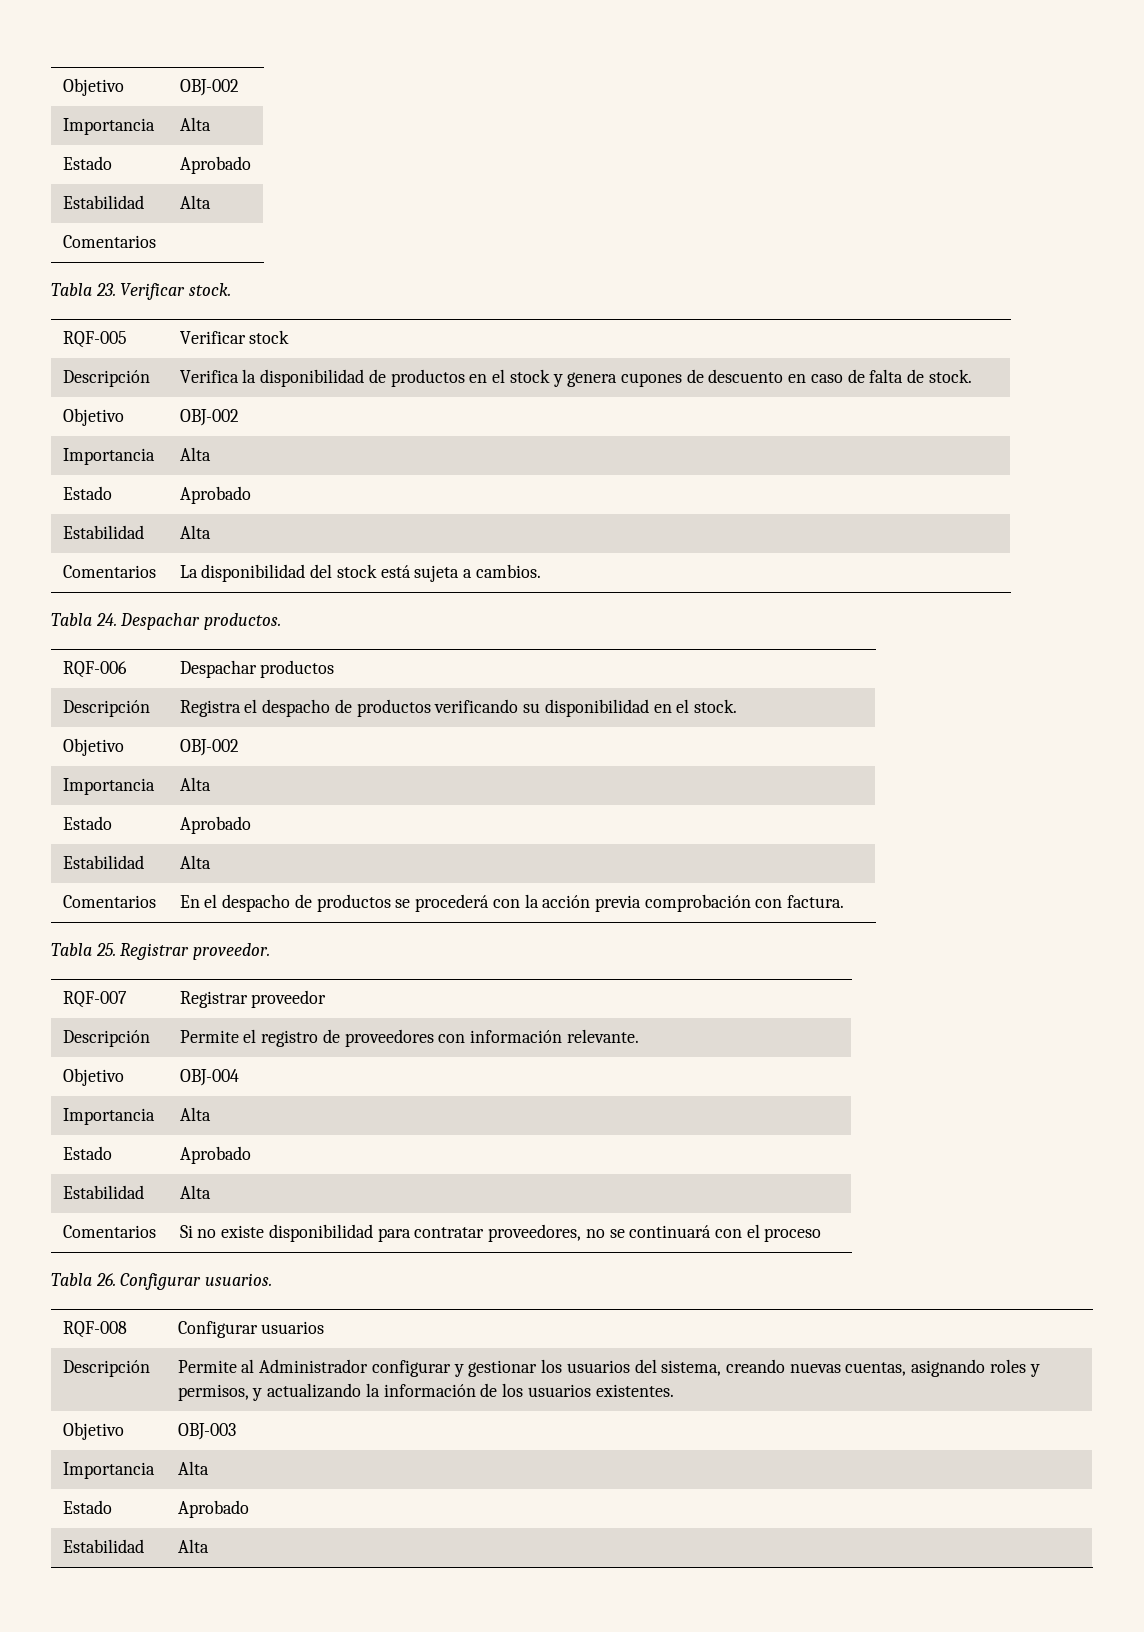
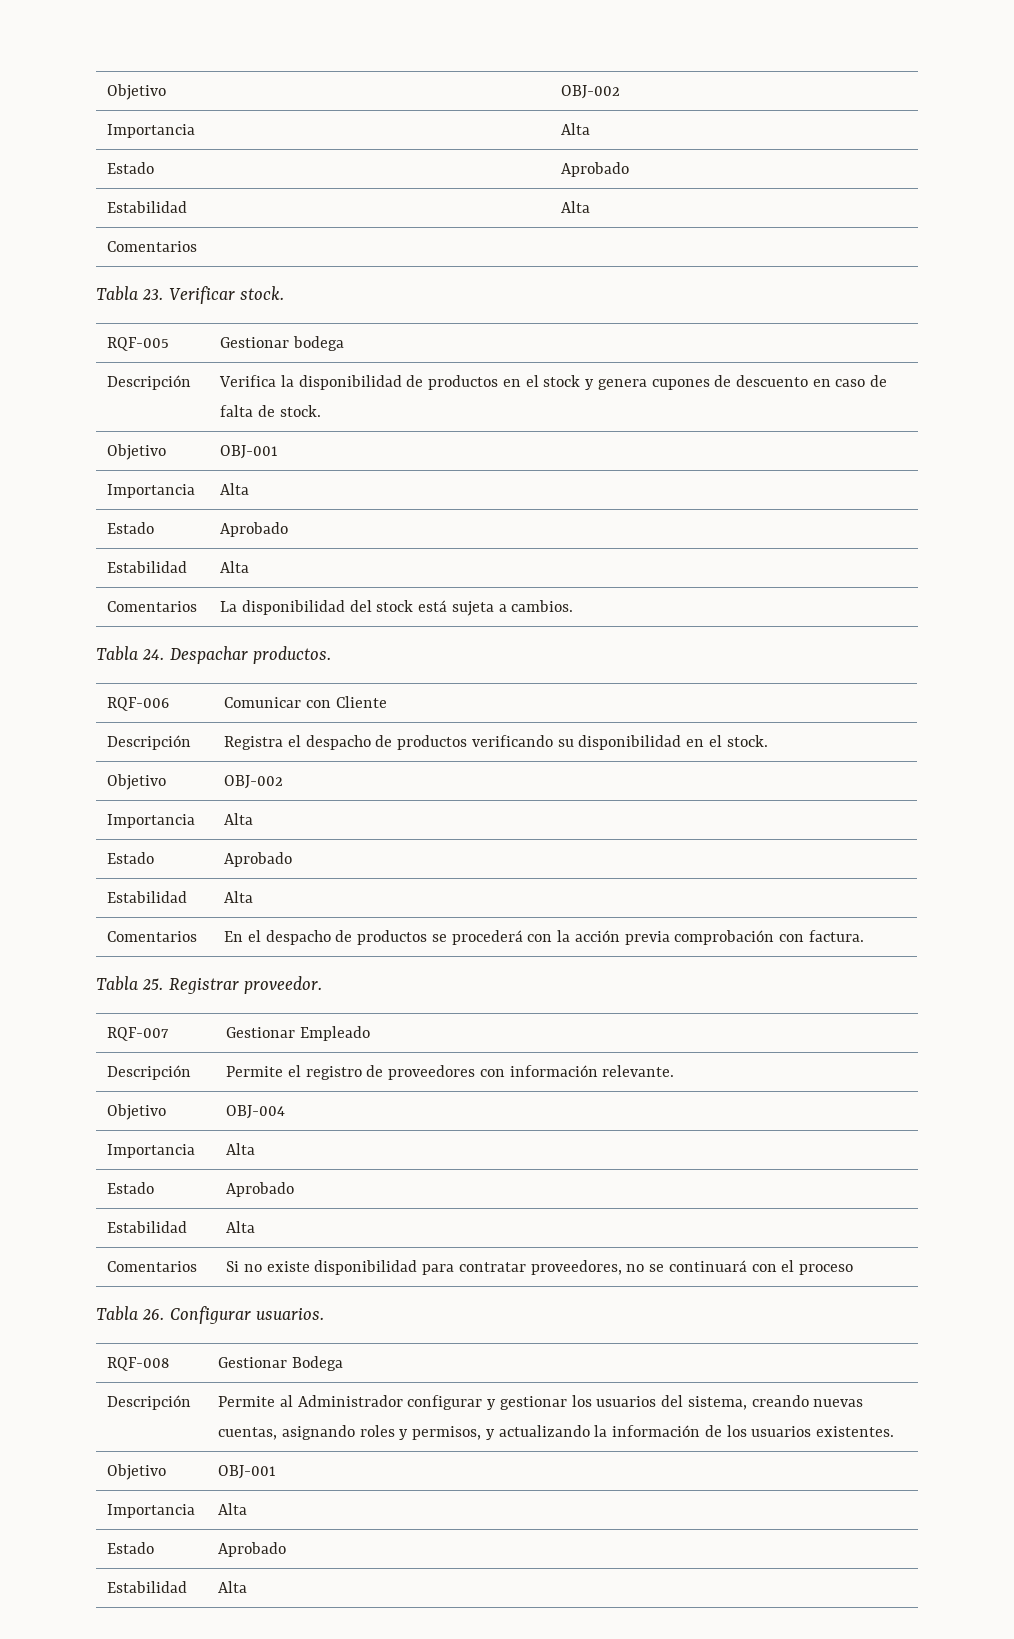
[179,330,290,344] Verificar stock -> [220,336,345,351] Gestionar bodega
[179,409,239,426] OBJ-002 -> [220,445,279,459] OBJ-001
[179,660,335,678] Despachar productos -> [224,696,387,708] Comunicar con Cliente
[179,990,327,1008] Registrar proveedor -> [226,1026,371,1041] Gestionar Empleado
[177,1321,325,1338] Configurar usuarios -> [218,1356,344,1371] Gestionar Bodega
[177,1423,236,1440] OBJ-003 -> [218,1465,277,1479] OBJ-001

